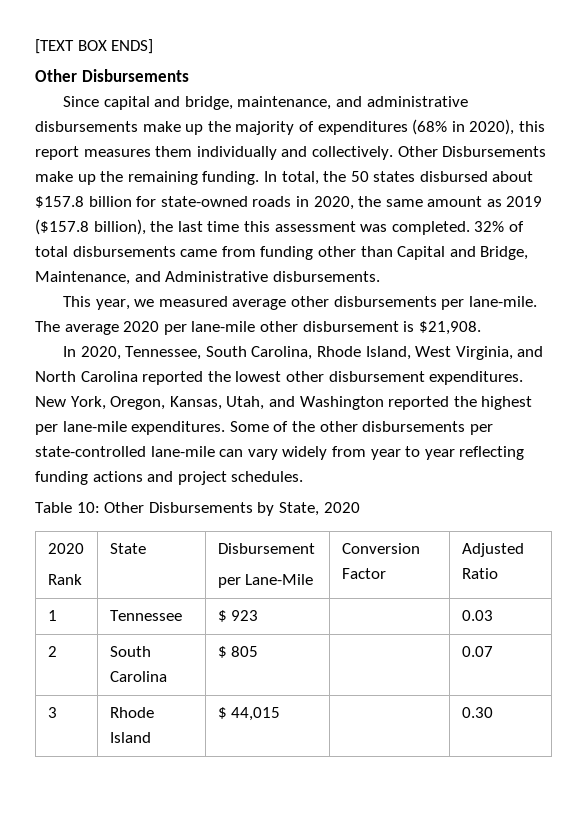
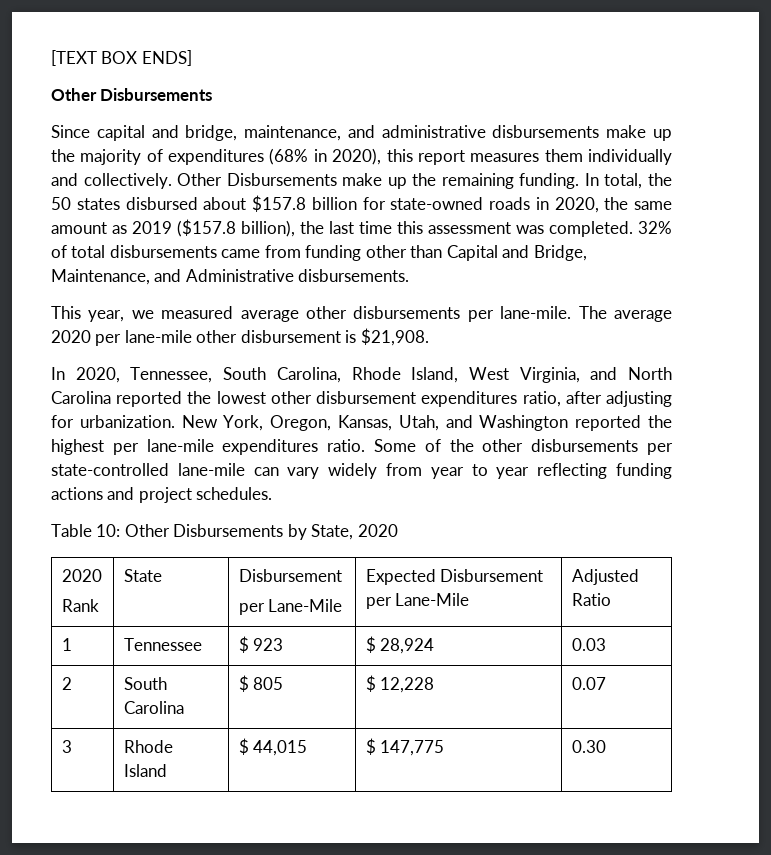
[429,371,524,385] expenditures. -> [421,391,672,407] [51,415,175,428] expenditures ratio, after adjusting for urbanization.
[131,421,226,435] expenditures. -> [222,439,366,455] expenditures ratio.
[341,543,420,554] [341,568,386,579] Conversion Factor -> [365,569,544,585] [365,593,470,609] Expected Disbursement per Lane-Mile
(259, 615) none -> [365,636,435,654] $ 28,924
(259, 651) none -> [365,675,435,693] $ 12,228
(281, 714) none -> [365,738,445,756] $ 147,775

